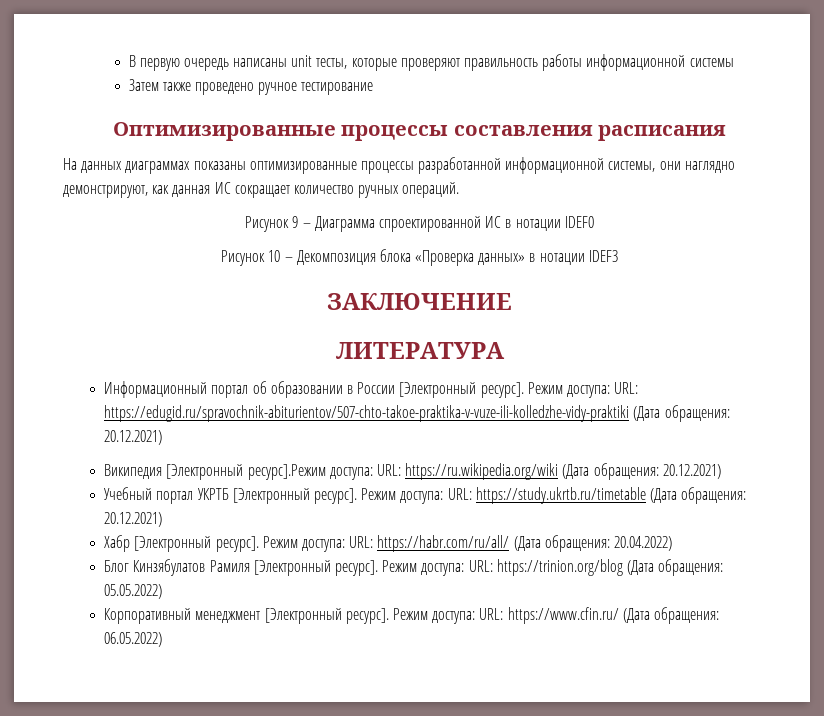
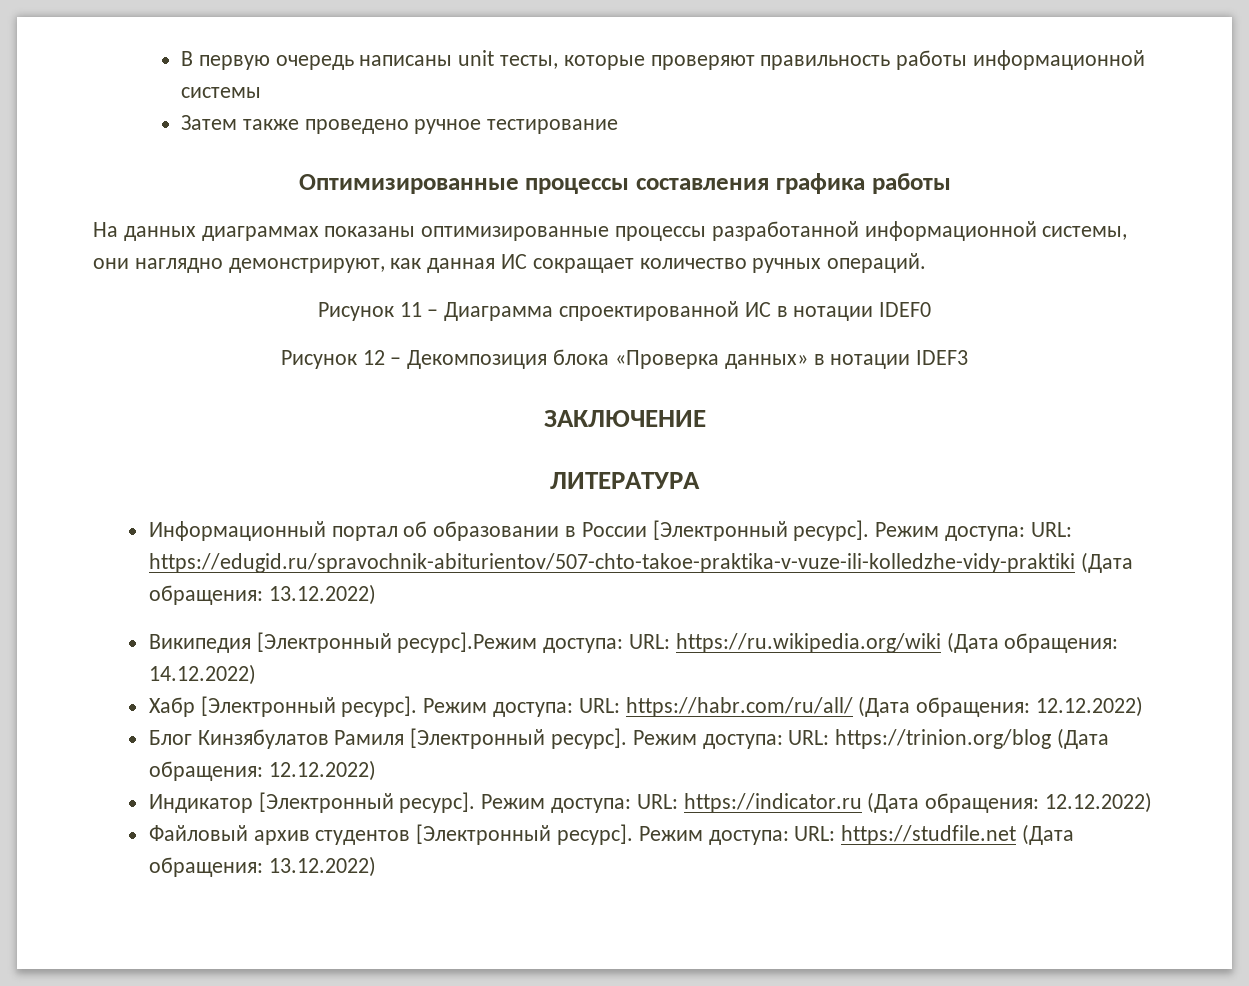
[598,125,727,141] расписания -> [775,173,951,194] графика работы
[292,216,299,228] 9 -> [399,302,422,317] 11
[268,250,281,262] 10 -> [362,350,385,365] 12
[104,430,163,445] 20.12.2021) -> [268,584,376,605] 13.12.2022)
[662,464,721,479] [104,487,747,504] [104,512,163,527] 20.12.2021) // Учебный портал УКРТБ [Электронный ресурс]. Режим доступа: URL: https://study.ukrtb.ru/timetable (Дата обращения: 20.12.2021) -> [148,664,256,685] 14.12.2022)
[613,536,672,551] 20.04.2022) -> [1036,696,1144,717] 12.12.2022)
[104,584,163,599] [104,607,719,624] [104,632,163,647] 05.05.2022) // Корпоративный менеджмент [Электронный ресурс]. Режим доступа: URL: https://www.cfin.ru/ (Дата обращения: 06.05.2022) -> [268,760,376,781] [148,792,1153,813] [148,824,1075,845] [148,856,376,877] 12.12.2022) // Индикатор [Электронный ресурс]. Режим доступа: URL: https://indicator.ru (Дата обращения: 12.12.2022) // Файловый архив студентов [Электронный ресурс]. Режим доступа: URL: https://studfile.net (Дата обращения: 13.12.2022)

